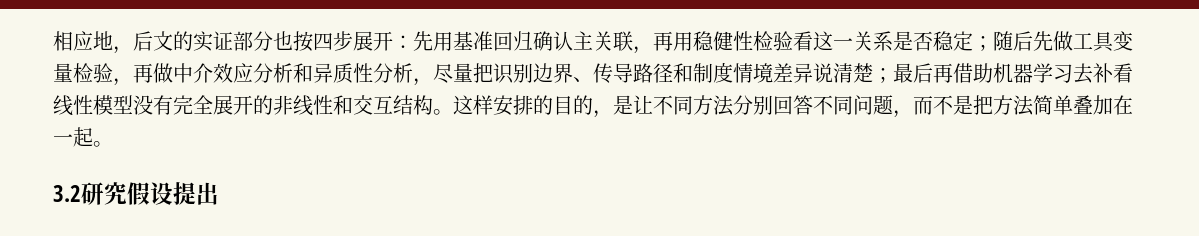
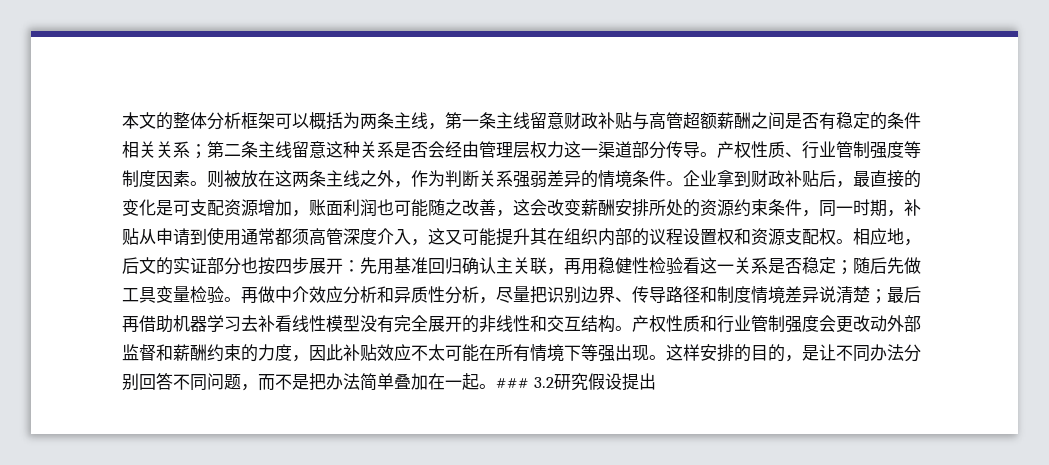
(53, 41) none -> [122,112,921,130] [122,141,921,159] [122,170,921,188] [122,199,921,217] [122,227,853,246] 本文的整体分析框架可以概括为两条主线，第一条主线留意财政补贴与高管超额薪酬之间是否有稳定的条件相关关系；第二条主线留意这种关系是否会经由管理层权力这一渠道部分传导。产权性质、行业管制强度等制度因素。则被放在这两条主线之外，作为判断关系强弱差异的情境条件。企业拿到财政补贴后，最直接的变化是可支配资源增加，账面利润也可能随之改善，这会改变薪酬安排所处的资源约束条件，同一时期，补贴从申请到使用通常都须高管深度介入，这又可能提升其在组织内部的议程设置权和资源支配权。
[113,78,133,86] ， -> [224,297,241,302] 。
(453, 112) none -> [632,315,921,333] [122,344,666,362] 产权性质和行业管制强度会更改动外部监督和薪酬约束的力度，因此补贴效应不太可能在所有情境下等强出现。
[693,95,713,115] 方 -> [870,344,887,361] 办
[993,95,1013,115] 方 -> [326,373,343,390] 办
(113, 144) // -> [496,378,529,388] ###

